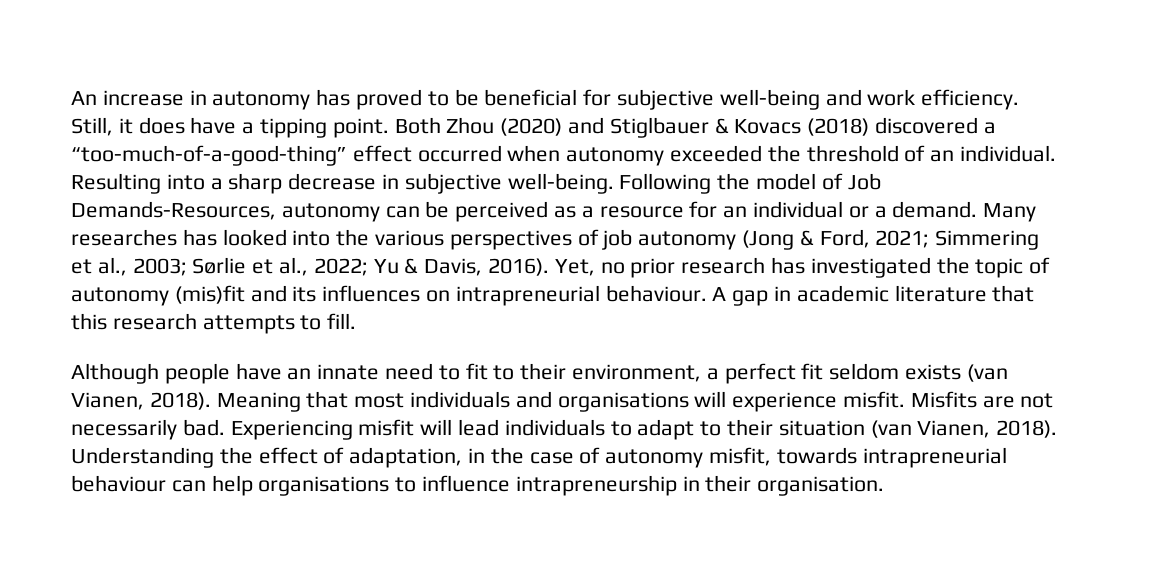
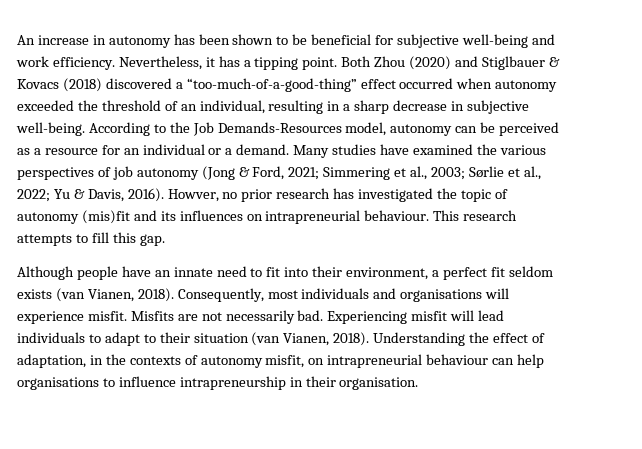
[356,89,423,110] proved -> [198,34,274,45] been shown
[71,117,237,136] Still, it does have -> [118,56,240,70] Nevertheless, it has
[960,145,1057,162] [71,173,205,194] individual. Resulting into -> [199,100,341,114] individual, resulting in
[619,173,881,194] [71,201,276,220] Following the model of Job Demands-Resources, -> [88,122,387,136] According to the Job Demands-Resources model,
[71,229,331,246] researches has looked into -> [332,144,473,155] studies have examined
[554,259,595,276] Yet, -> [167,189,219,202] Howver,
[712,285,1035,306] [71,313,357,334] A gap in academic literature that this research attempts to fill. -> [433,210,518,221] [17,232,165,246] This research attempts to fill this gap.
[493,365,515,380] to -> [284,267,309,277] into
[216,391,349,412] Meaning that -> [177,288,264,302] Consequently,
[529,452,574,464] case -> [129,356,181,365] contexts
[776,447,857,464] towards -> [308,358,325,365] on

